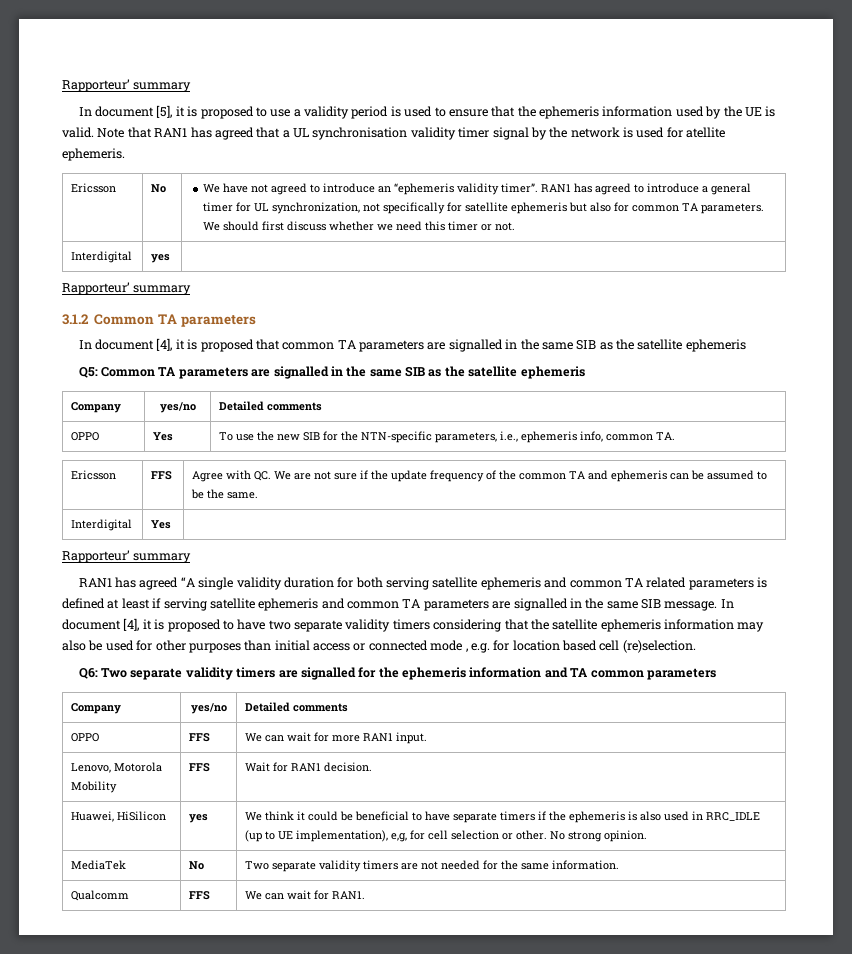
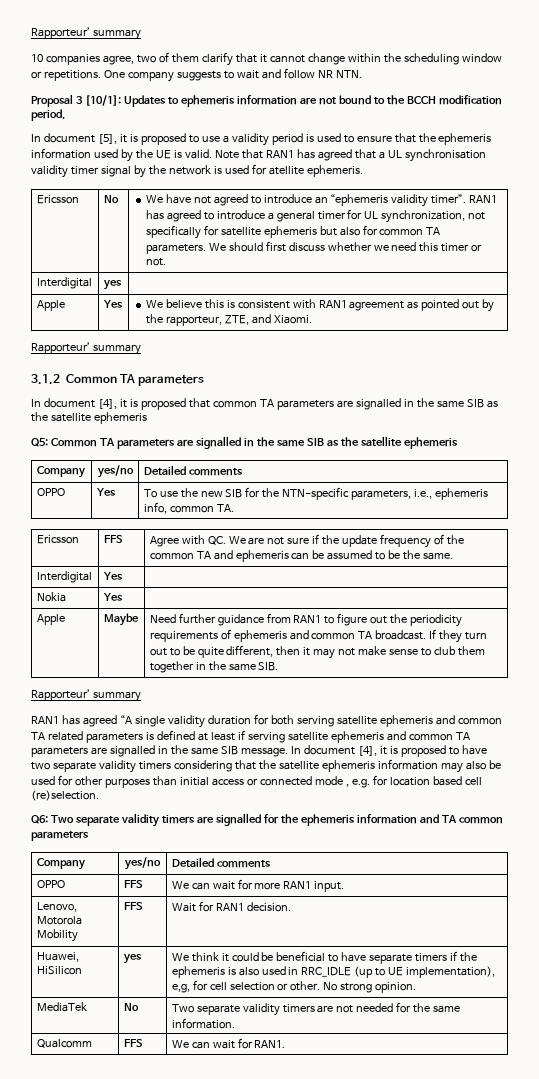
[62,79,192,92] Rapporteur’ summary -> [31,27,141,40] [31,52,502,66] [31,68,362,82] [31,94,502,107] [31,109,65,121] Rapporteur’ summary // 10 companies agree, two of them clarify that it cannot change within the scheduling window or repetitions. One company suggests to wait and follow NR NTN. // Proposal 3 [10/1]: Updates to ephemeris information are not bound to the BCCH modification period.
(171, 258) none -> [36,300,65,311] [102,300,123,308] [145,299,495,312] [145,314,312,326] // Apple | Yes | We believe this is consistent with RAN1 agreement as pointed out by the rapporteur, ZTE, and Xiaomi.
(172, 524) none -> [36,592,66,602] [102,593,123,601] [36,614,65,625] [103,613,139,626] [149,613,463,627] [149,629,488,643] [149,645,486,659] [149,661,279,673] // Nokia | Yes | // Apple | Maybe | Need further guidance from RAN1 to figure out the periodicity requirements of ephemeris and common TA broadcast. If they turn out to be quite different, then it may not make sense to club them together in the same SIB.

